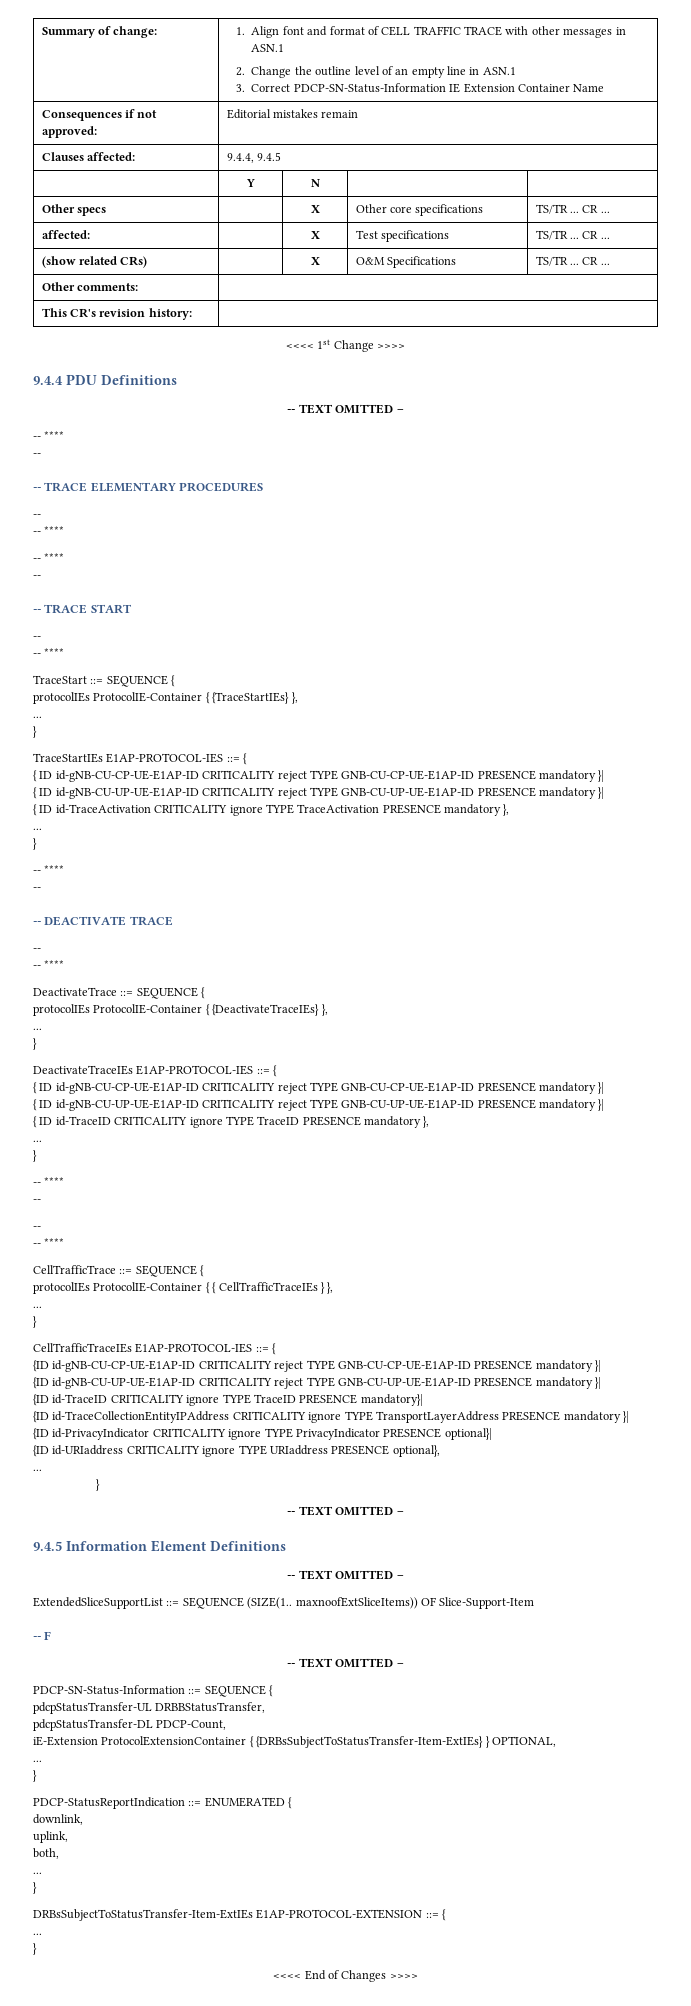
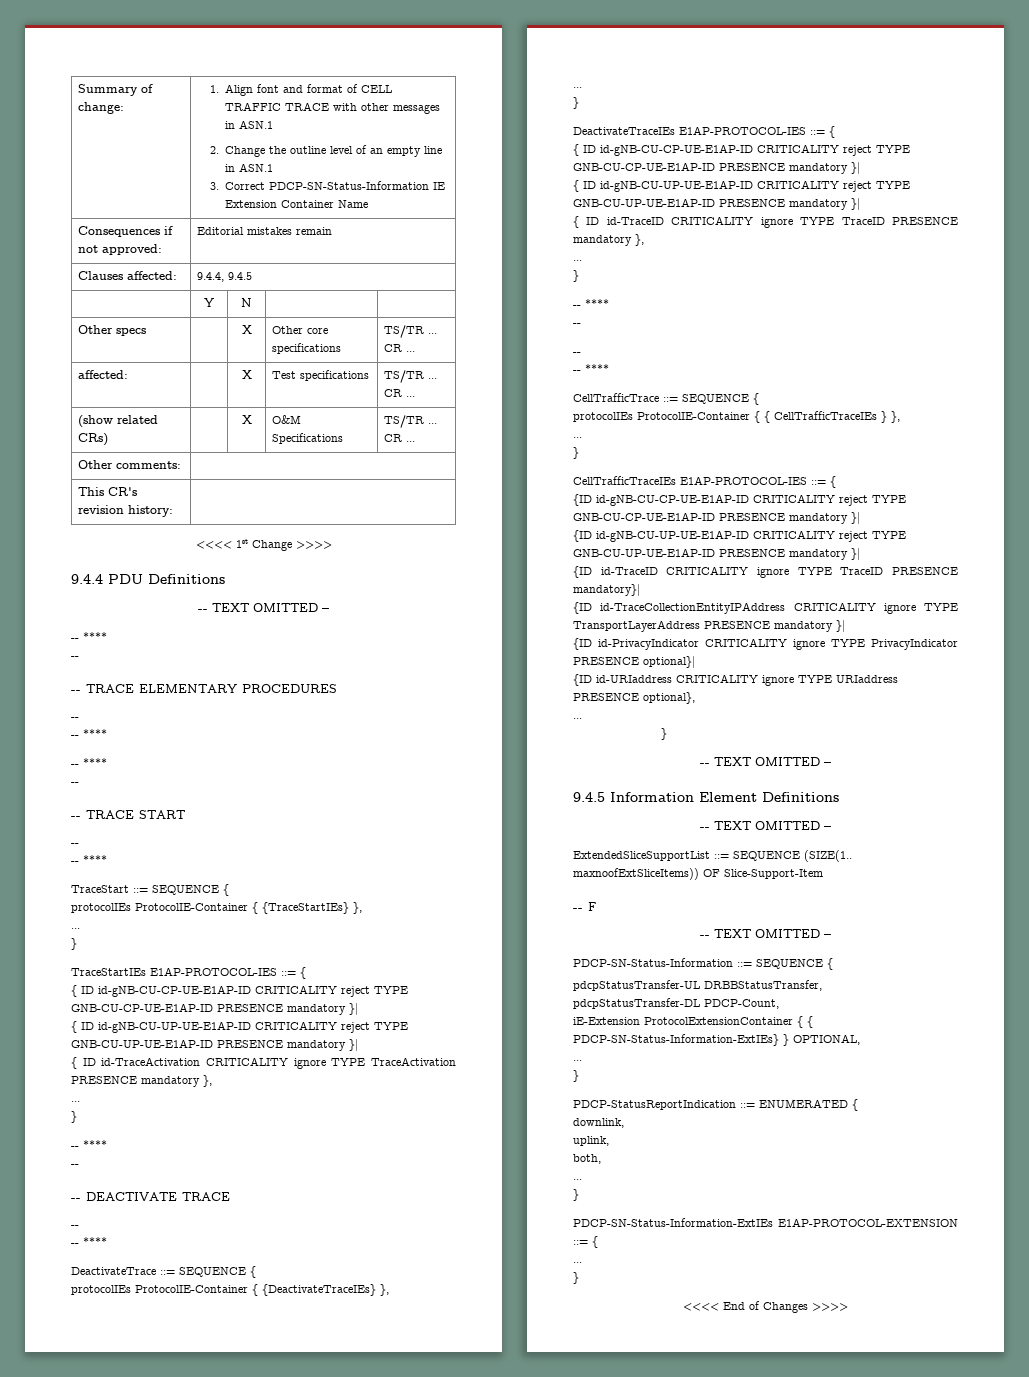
[256,1736,484,1748] {DRBsSubjectToStatusTransfer-Item-ExtIEs} -> [807,1016,813,1028] [573,1034,779,1046] { PDCP-SN-Status-Information-ExtIEs}
[33,1909,253,1921] DRBsSubjectToStatusTransfer-Item-ExtIEs -> [573,1218,773,1227] PDCP-SN-Status-Information-ExtIEs

